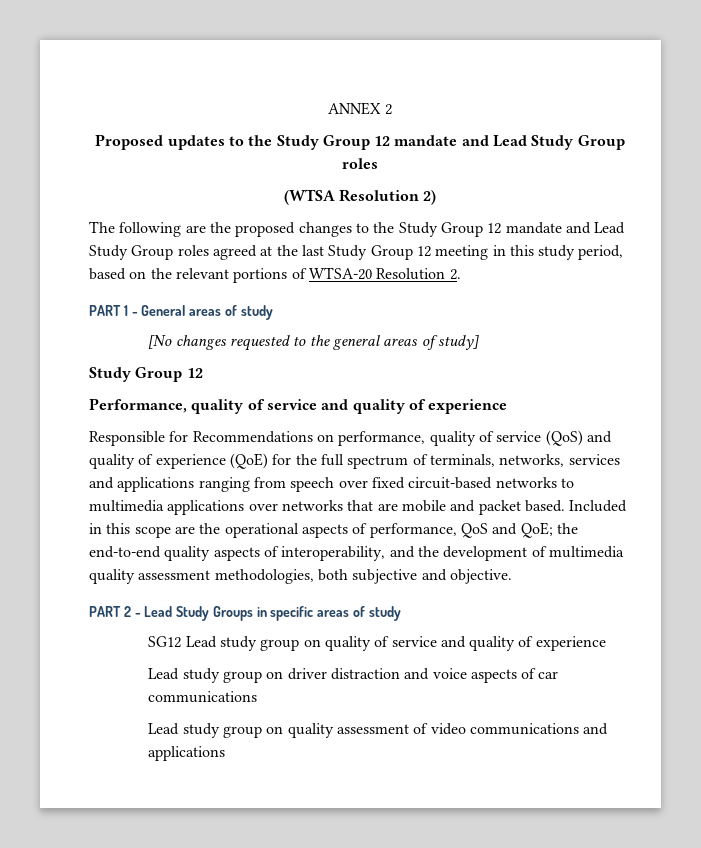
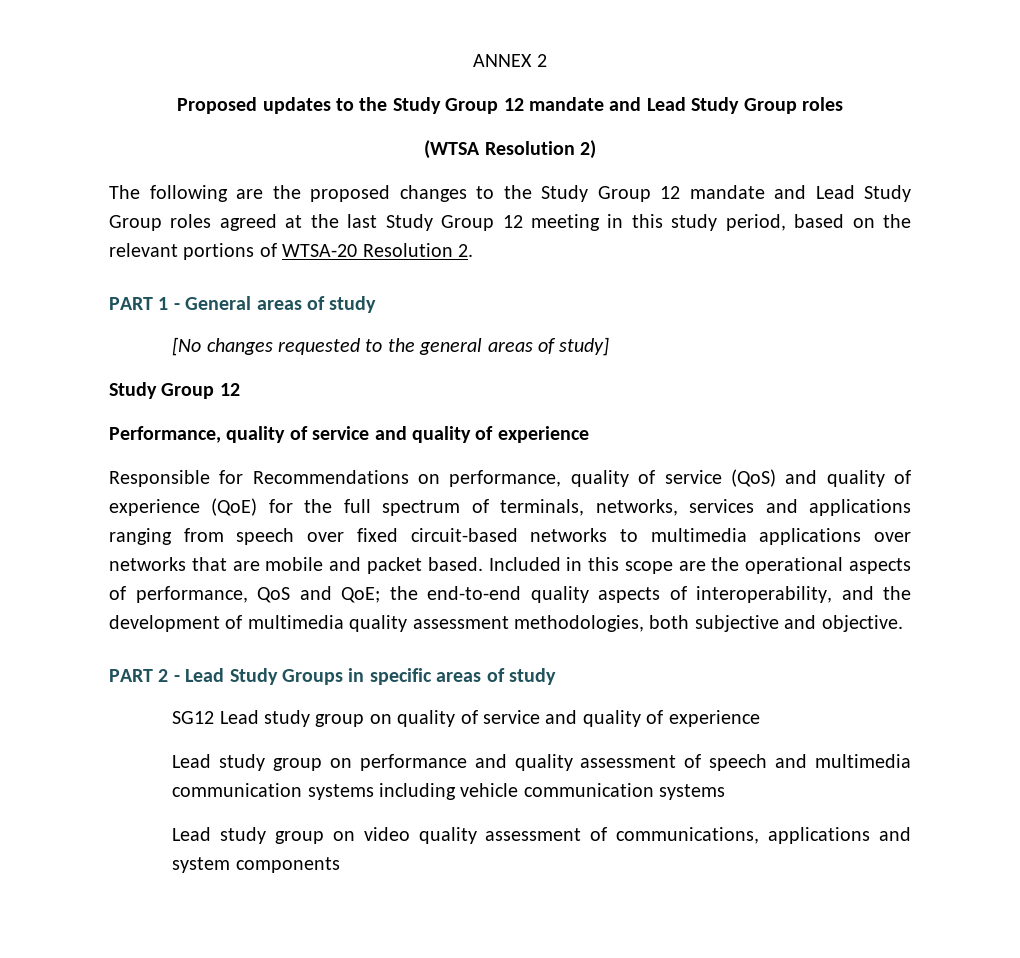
[287,668,559,683] [148,691,258,703] [148,723,609,738] [148,746,226,761] driver distraction and voice aspects of car communications // Lead study group on quality assessment of video communications and applications -> [359,754,912,771] [172,783,726,800] [172,827,911,844] [172,857,340,873] performance and quality assessment of speech and multimedia communication systems including vehicle communication systems // Lead study group on video quality assessment of communications, applications and system components

